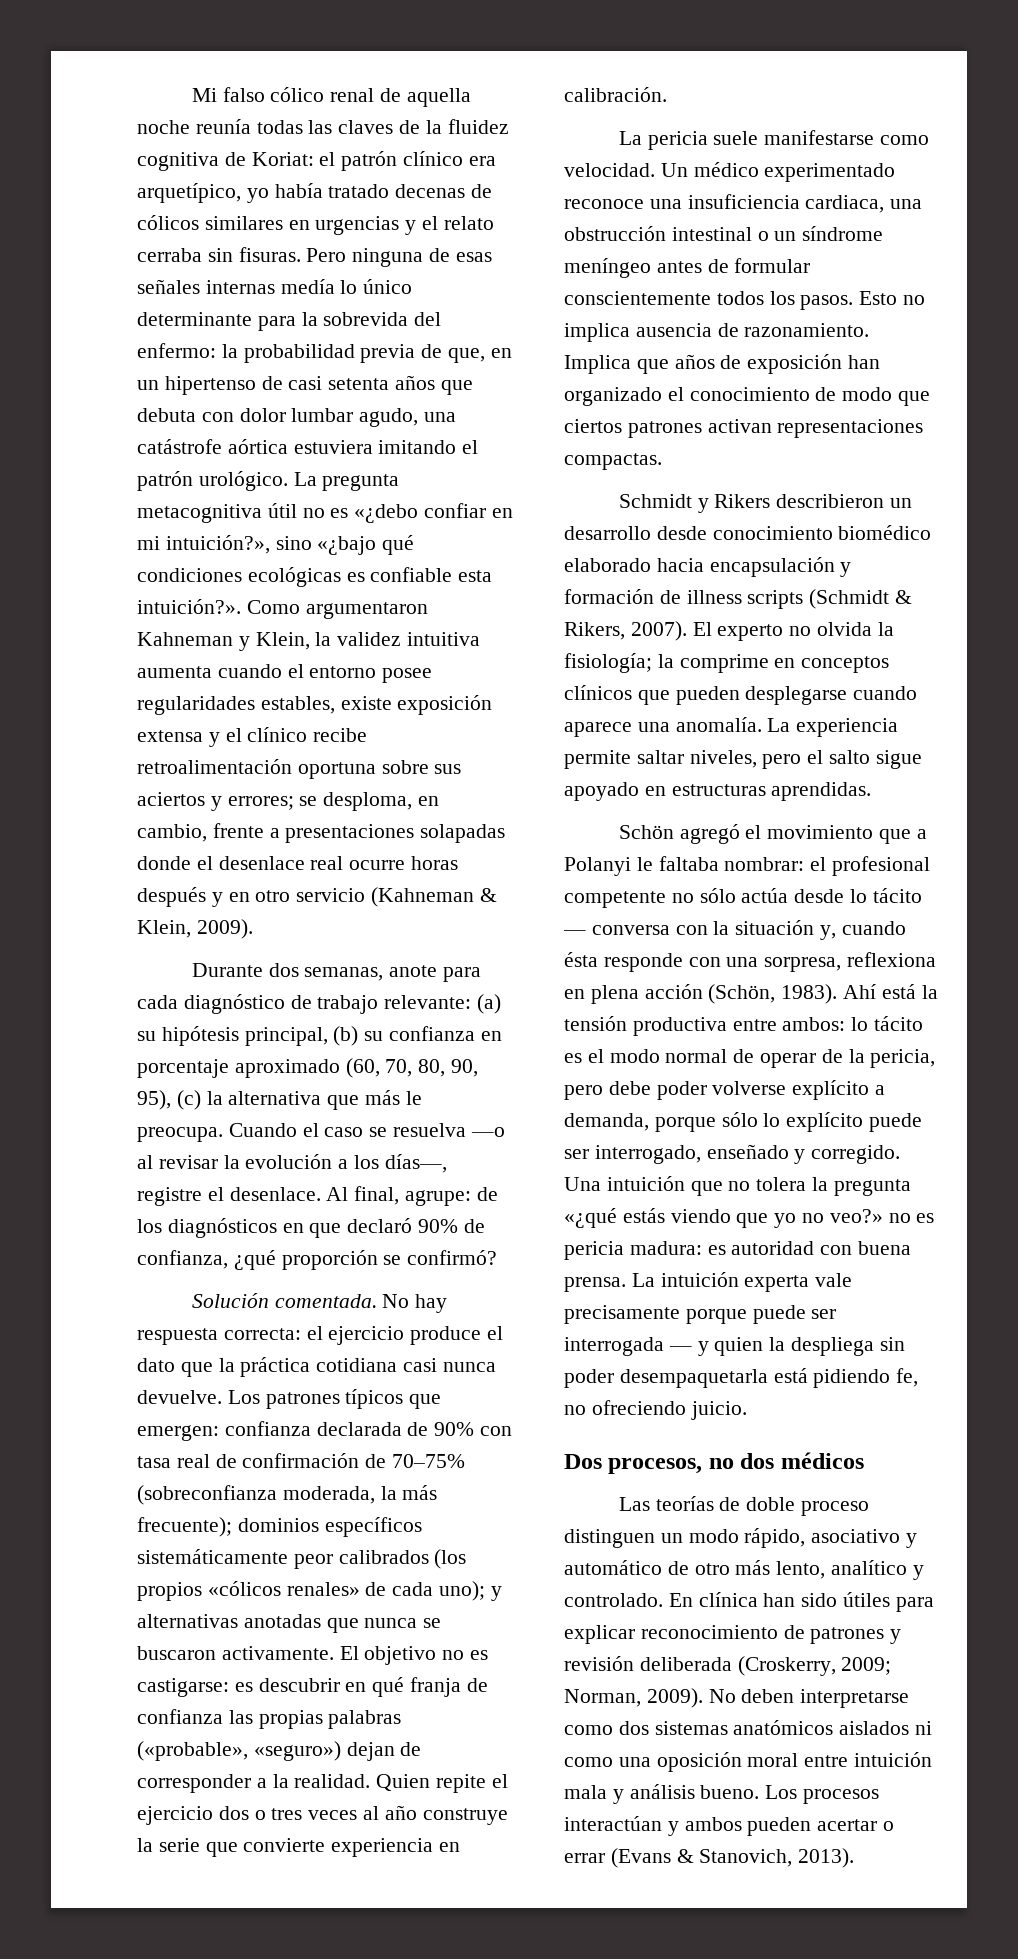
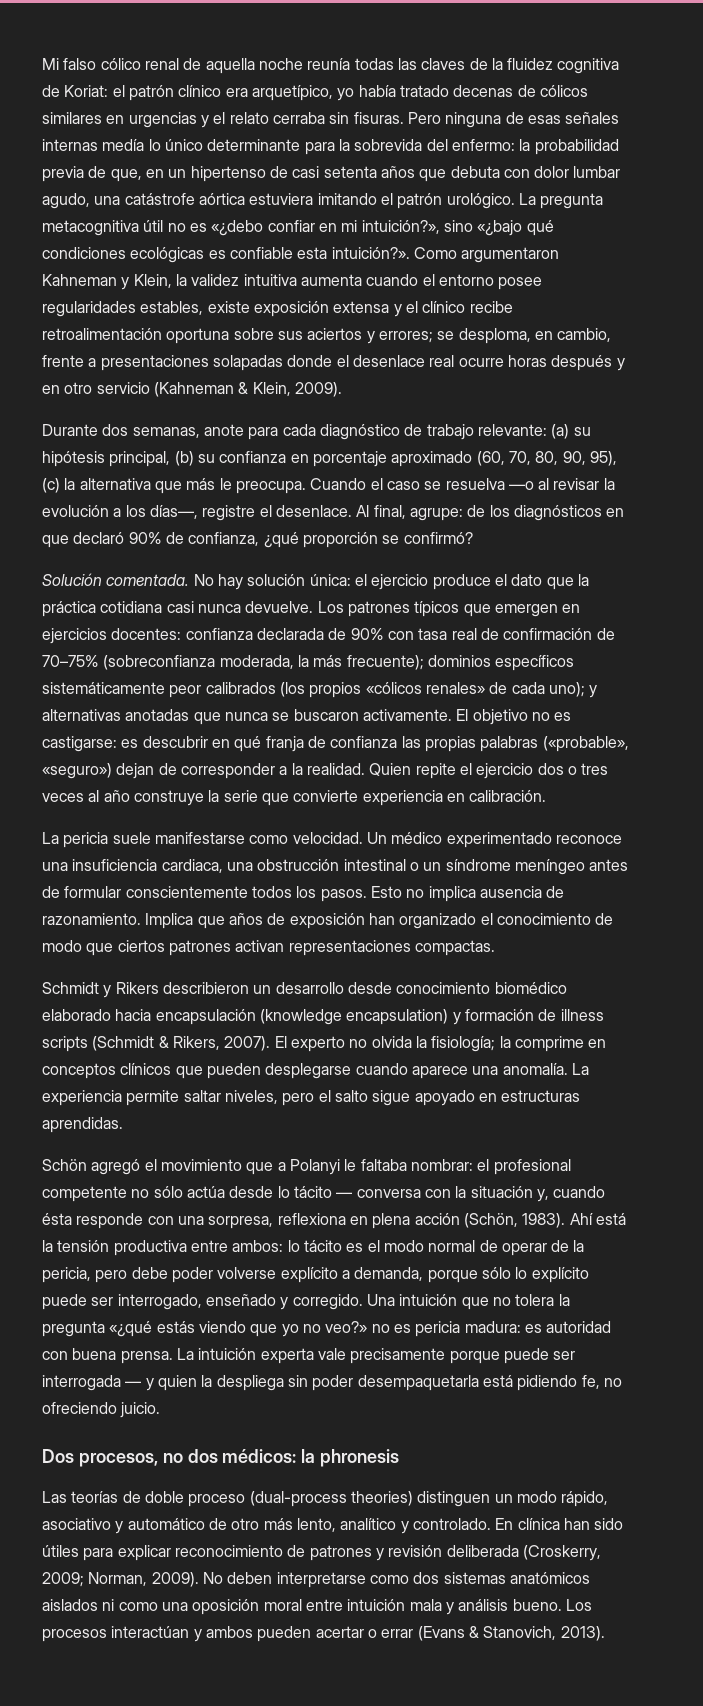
[137,1328,301,1345] respuesta correcta: -> [247,574,351,586] solución única:
[137,1425,219,1441] emergen: -> [494,604,581,617] [42,628,182,644] emergen en ejercicios docentes:
(835, 567) none -> [259,1009,449,1025] (knowledge encapsulation)
[780,1452,864,1469] médicos -> [222,1449,400,1467] médicos: la phronesis
(869, 1508) none -> [249,1491,413,1507] (dual-process theories)

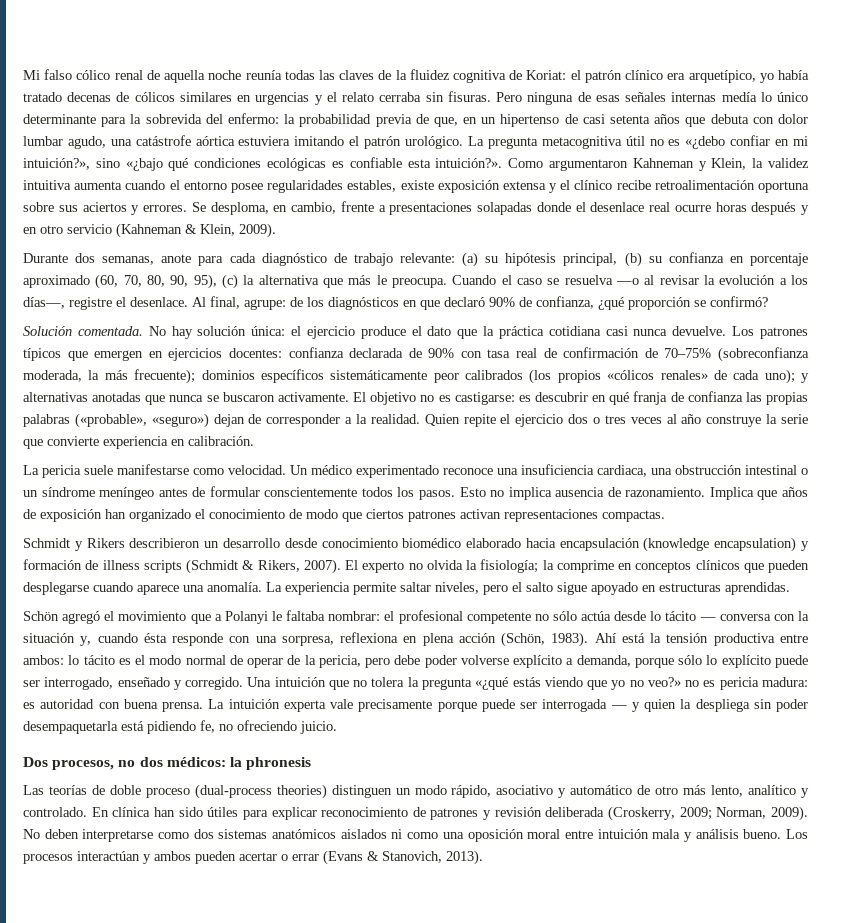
[378,331,455,343] errores; se -> [143,202,206,212] errores. Se

